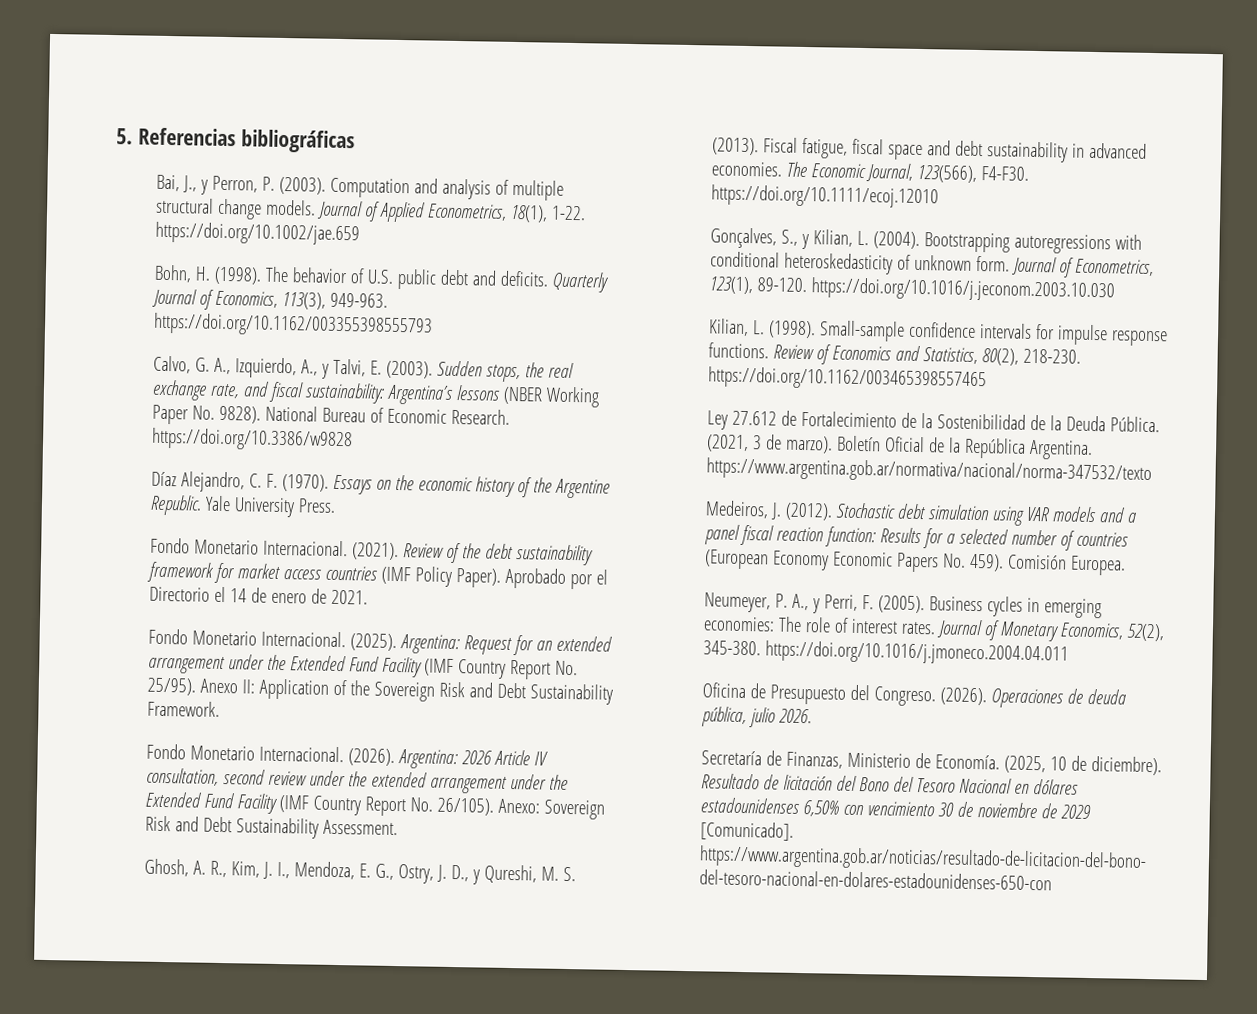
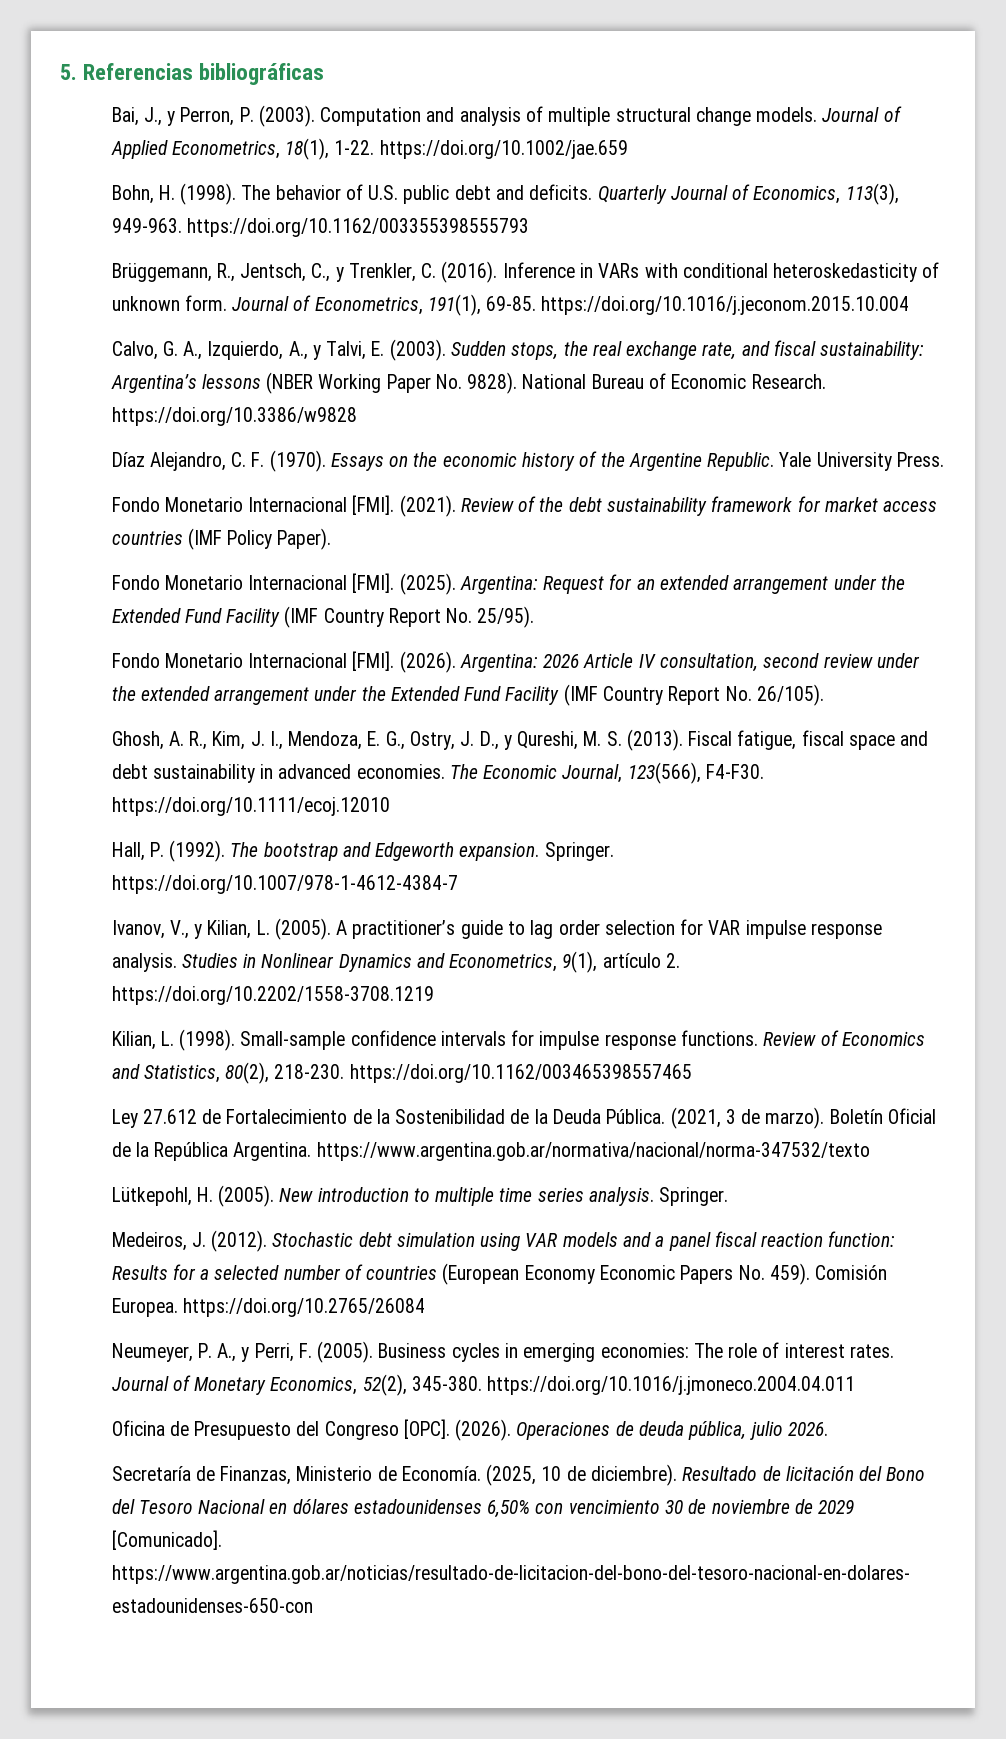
(434, 325) none -> [111,261,940,283] [111,294,910,316] // Brüggemann, R., Jentsch, C., y Trenkler, C. (2016). Inference in VARs with conditional heteroskedasticity of unknown form. Journal of Econometrics, 191(1), 69-85. https://doi.org/10.1016/j.jeconom.2015.10.004
[263,539,349,557] Internacional. -> [248,495,395,515] Internacional [FMI].
[505,567,609,590] [149,586,369,605] [148,628,347,648] Aprobado por el Directorio el 14 de enero de 2021. // Fondo Monetario Internacional. -> [111,573,395,593] // Fondo Monetario Internacional [FMI].
[200,678,614,705] [147,700,221,717] [146,743,345,763] Anexo II: Application of the Sovereign Risk and Debt Sustainability Framework. // Fondo Monetario Internacional. -> [111,651,395,671] // Fondo Monetario Internacional [FMI].
[498,798,606,820] [145,815,399,839] Anexo: Sovereign Risk and Debt Sustainability Assessment. -> (824, 695) none
[710,227,1143,255] [710,251,1155,278] [709,276,1116,303] Gonçalves, S., y Kilian, L. (2004). Bootstrapping autoregressions with conditional heteroskedasticity of unknown form. Journal of Econometrics, 123(1), 89-120. https://doi.org/10.1016/j.jeconom.2003.10.030 -> [111,840,614,862] [111,875,458,894] [111,918,882,940] [111,951,680,973] [111,986,434,1005] Hall, P. (1992). The bootstrap and Edgeworth expansion. Springer. https://doi.org/10.1007/978-1-4612-4384-7 // Ivanov, V., y Kilian, L. (2005). A practitioner’s guide to lag order selection for VAR impulse response analysis. Studies in Nonlinear Dynamics and Econometrics, 9(1), artículo 2. https://doi.org/10.2202/1558-3708.1219
(1153, 471) none -> [111,1185,729,1207] // Lütkepohl, H. (2005). New introduction to multiple time series analysis. Springer.
(1127, 565) none -> [182,1298,425,1317] https://doi.org/10.2765/26084
[874,686,937,707] Congreso. -> [324,1419,450,1440] Congreso [OPC].

